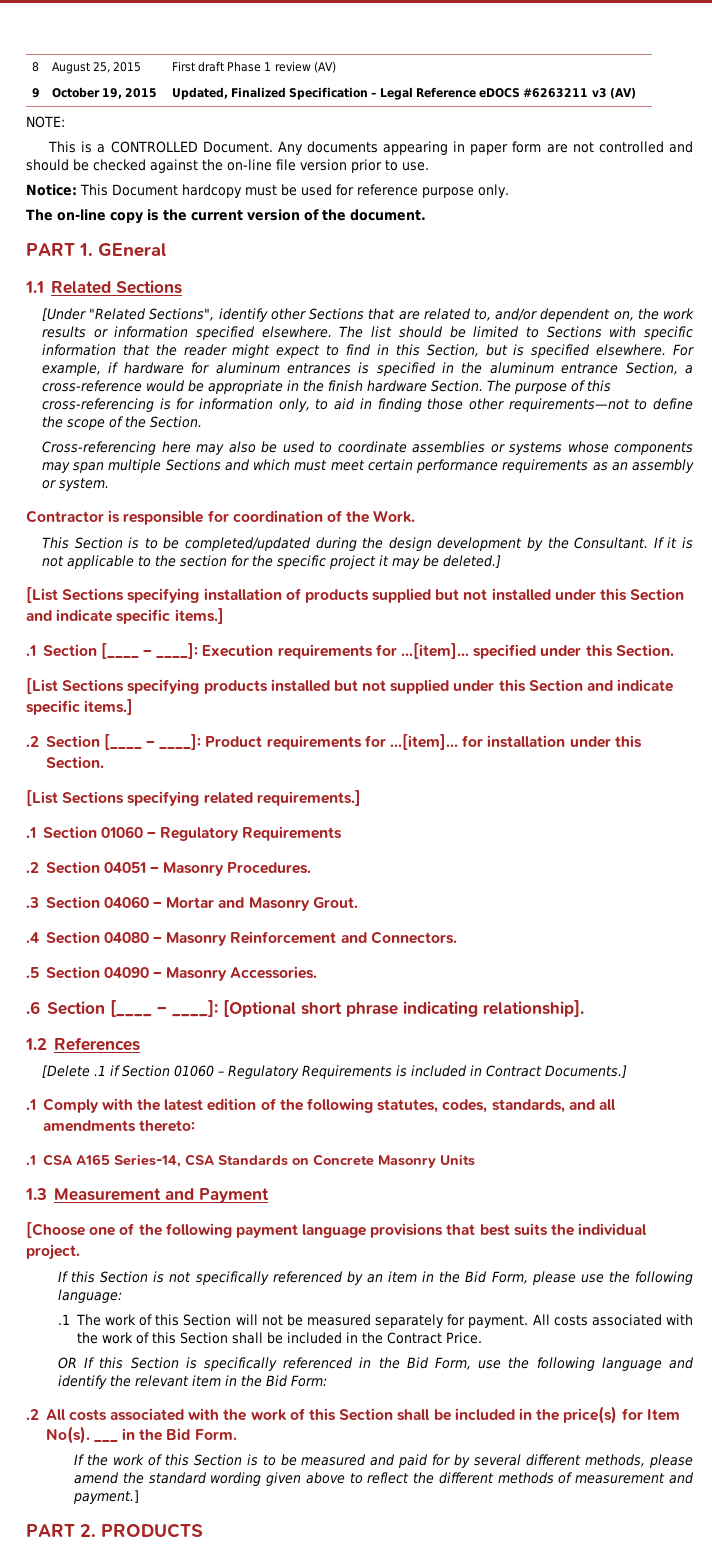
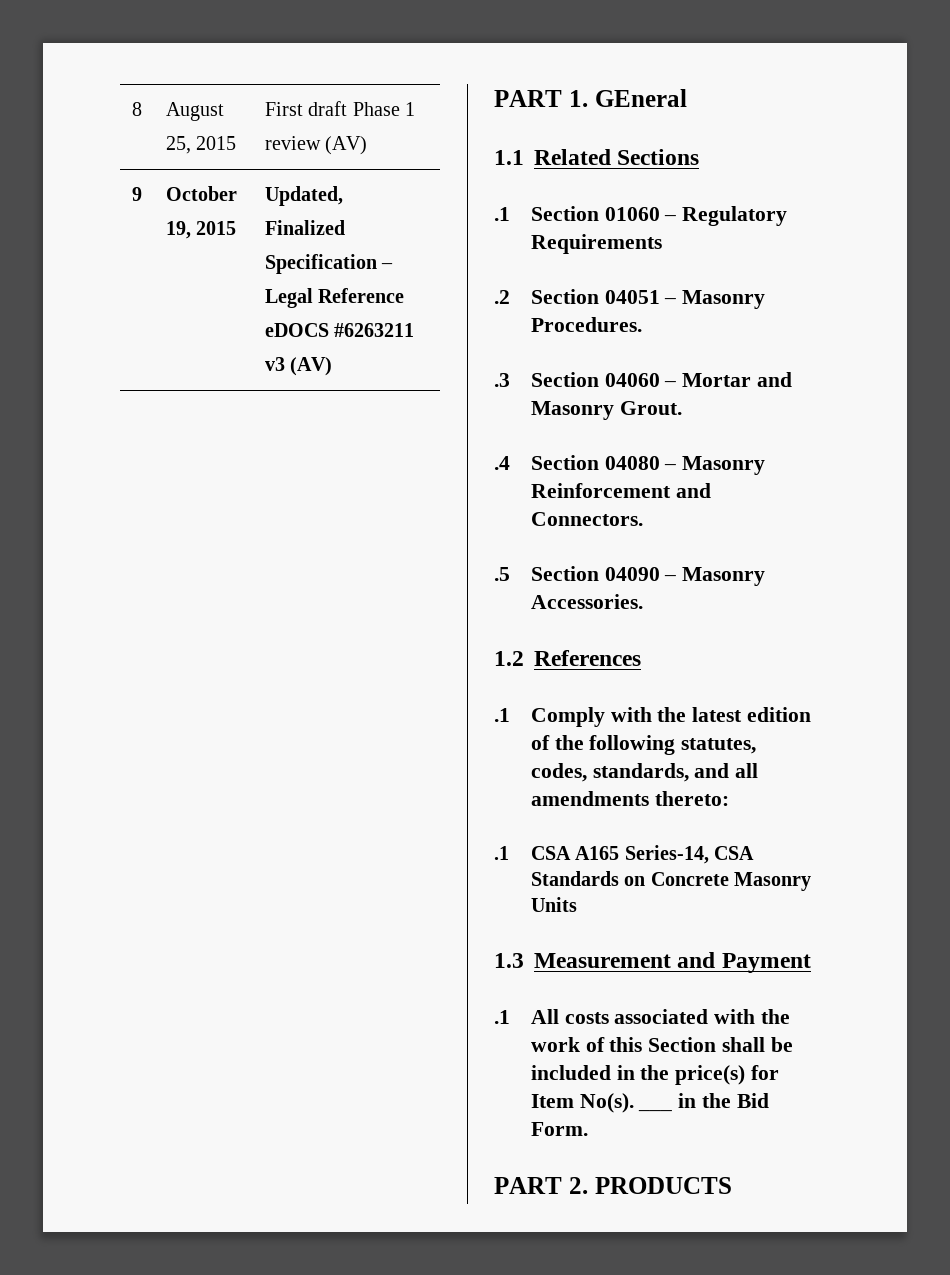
[26,116,65,128] [48,141,693,155] [26,159,429,173] [26,184,509,198] [26,209,426,224] // NOTE: // This is a CONTROLLED Document. Any documents appearing in paper form are not controlled and should be checked against the on-line file version prior to use. // Notice: This Document hardcopy must be used for reference purpose only. // The on-line copy is the current version of the document. -> (333, 366) none
[42,308,694,322] [42,326,693,340] [42,344,694,358] [42,362,693,376] [42,380,612,394] [42,398,693,412] [42,416,203,430] [42,441,693,455] [42,459,694,473] [42,478,110,491] [26,510,416,525] [42,537,693,551] [42,555,502,569] [26,587,685,603] [26,608,224,624] [26,643,674,659] [26,678,674,694] [26,699,134,715] [26,734,642,750] [45,756,104,769] [26,790,361,806] // [Under "Related Sections", identify other Sections that are related to, and/or dependent on, the work results or information specified elsewhere. The list should be limited to Sections with specific information that the reader might expect to find in this Section, but is specified elsewhere. For example, if hardware for aluminum entrances is specified in the aluminum entrance Section, a cross-reference would be appropriate in the finish hardware Section. The purpose of this cross-referencing is for information only, to aid in finding those other requirements—not to define the scope of the Section. // Cross-referencing here may also be used to coordinate assemblies or systems whose components may span multiple Sections and which must meet certain performance requirements as an assembly or system. // Contractor is responsible for coordination of the Work. // This Section is to be completed/updated during the design development by the Consultant. If it is not applicable to the section for the specific project it may be deleted.] // [List Sections specifying installation of products supplied but not installed under this Section and indicate specific items.] // .1 Section [____ – ____]: Execution requirements for ...[item]... specified under this Section. // [List Sections specifying products installed but not supplied under this Section and indicate specific items.] // .2 Section [____ – ____]: Product requirements for ...[item]... for installation under this Section. // [List Sections specifying related requirements.] -> (700, 157) none
[26,1000,584,1017] [25,1037,140,1051] [42,1065,628,1079] .6 Section [____ – ____]: [Optional short phrase indicating relationship]. // 1.2 References // [Delete .1 if Section 01060 – Regulatory Requirements is included in Contract Documents.] -> [494,650,641,666] 1.2 References
[26,1222,648,1238] [26,1244,80,1260] [58,1271,693,1285] [58,1289,123,1303] [58,1314,693,1328] [76,1332,482,1344] [58,1357,694,1371] [58,1375,328,1389] [26,1409,39,1420] [Choose one of the following payment language provisions that best suits the individual project. // If this Section is not specifically referenced by an item in the Bid Form, please use the following language: // .1 The work of this Section will not be measured separately for payment. All costs associated with the work of this Section shall be included in the Contract Price. // OR If this Section is specifically referenced in the Bid Form, use the following language and identify the relevant item in the Bid Form: // .2 -> [494,1010,510,1024] .1
[74,1454,693,1468] [74,1472,695,1486] [73,1490,140,1504] // If the work of this Section is to be measured and paid for by several different methods, please amend the standard wording given above to reflect the different methods of measurement and payment.] -> (588, 1129) none

